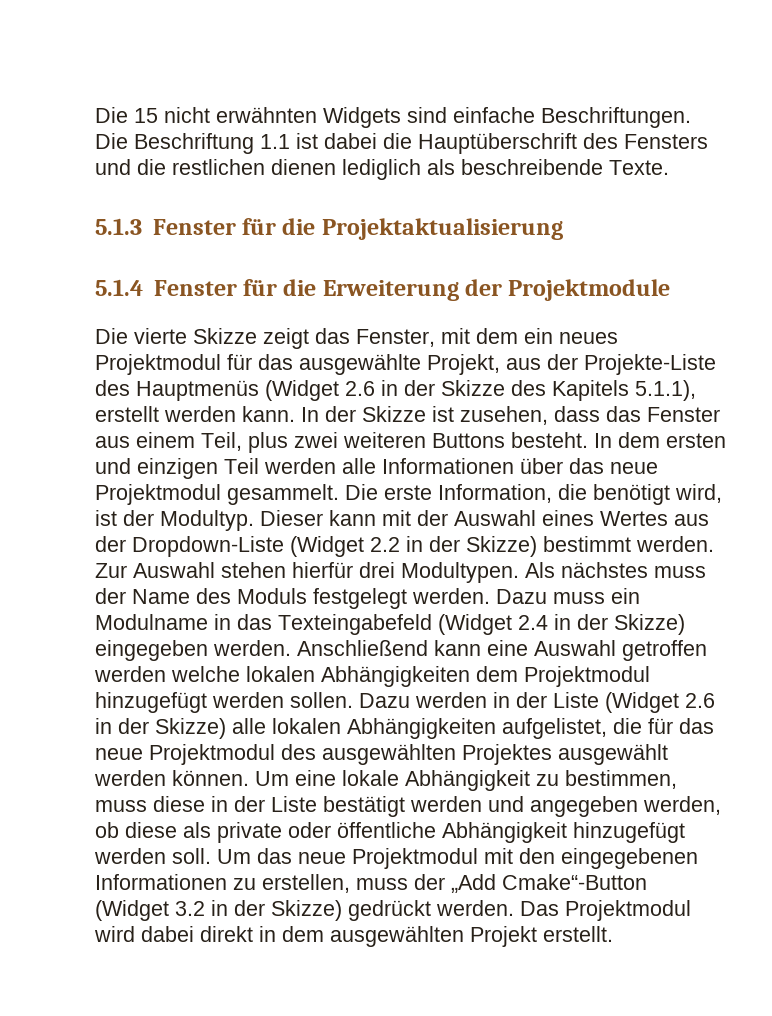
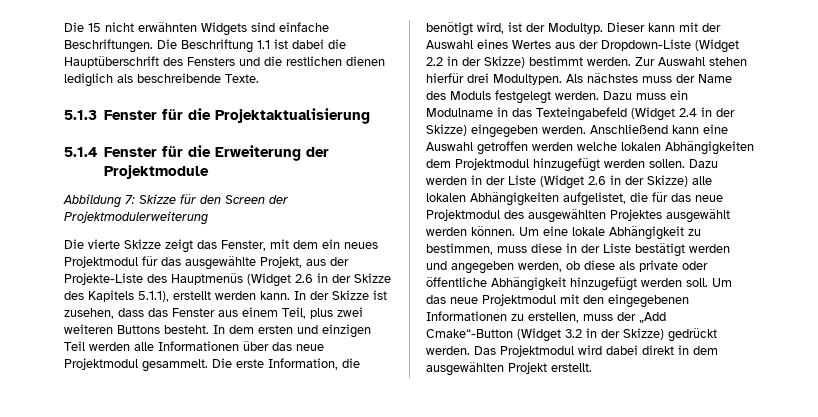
(671, 290) none -> [63,194,288,208] [64,211,208,225] // Abbildung 7: Skizze für den Screen der Projektmodulerweiterung

